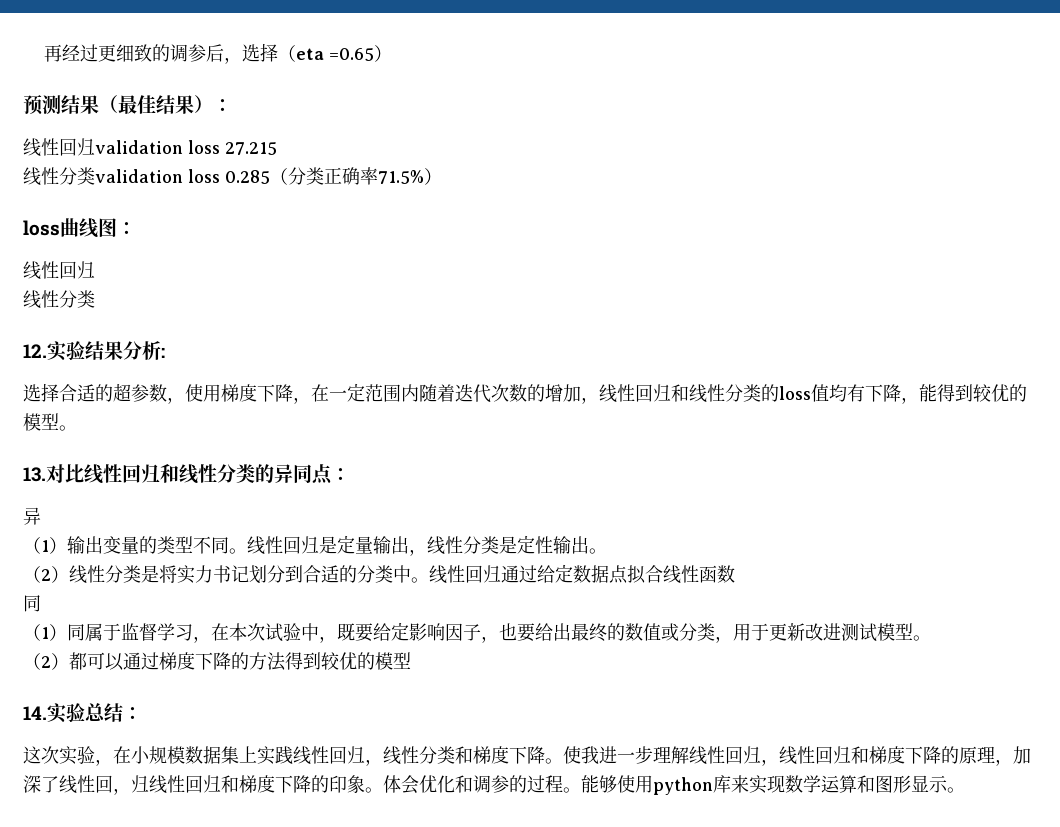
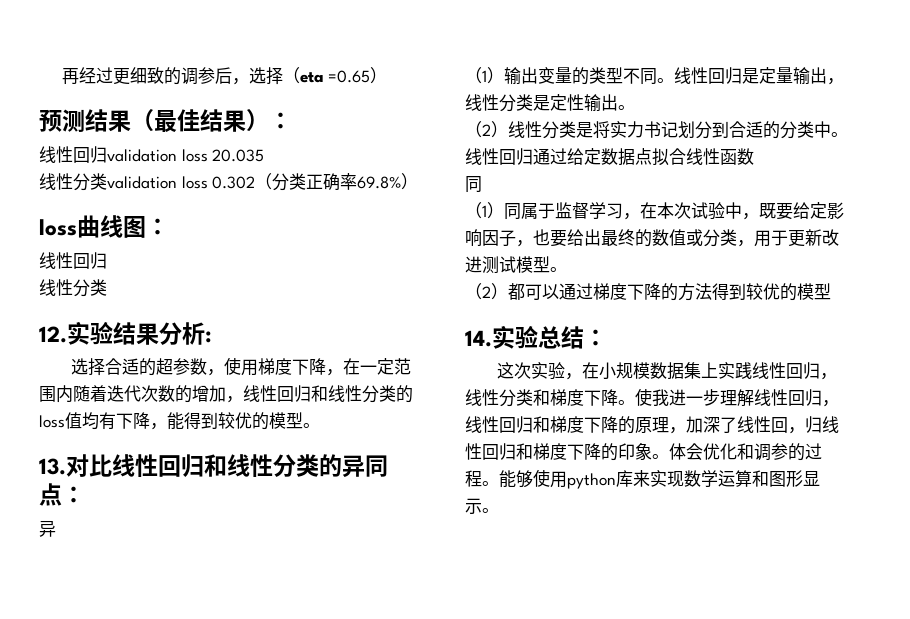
[225,142,277,155] 27.215 -> [212,149,265,162] 20.035
[225,170,270,184] 0.285 -> [212,176,256,189] 0.302
[378,170,424,184] 71.5% -> [357,176,402,189] 69.8%

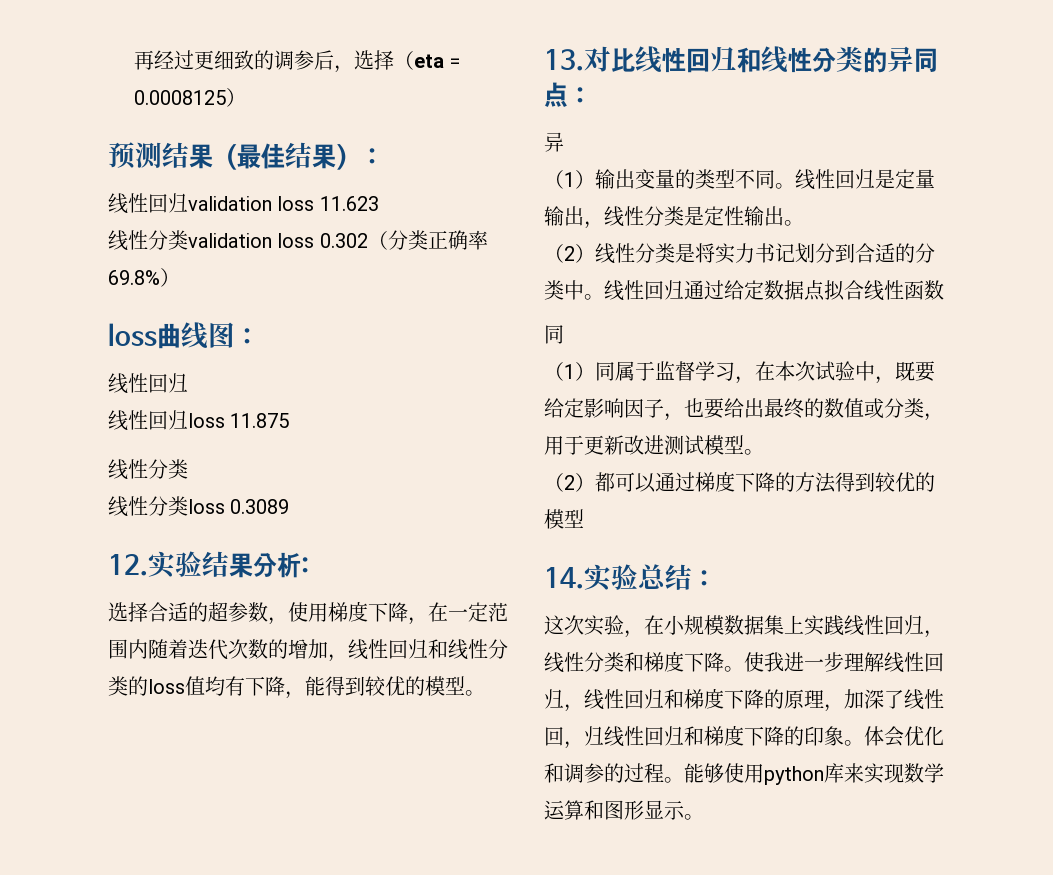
[328,70,371,83] =0.65 -> [449,58,460,68] [134,90,227,105] = 0.0008125
[212,149,265,162] 20.035 -> [319,196,379,211] 11.623
[73,279,107,297] 分类 -> [148,410,290,430] [108,459,188,480] [108,496,290,517] 回归loss 11.875 // 线性分类 // 线性分类loss 0.3089

